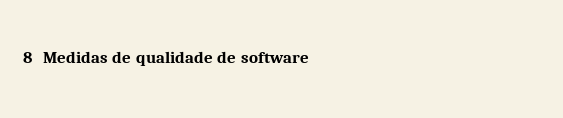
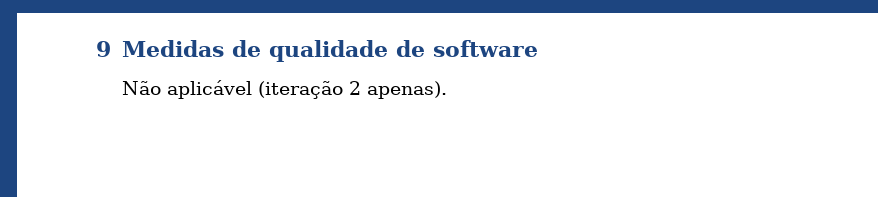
[23,52,32,63] 8 -> [96,41,111,57] 9
(309, 57) none -> [121,80,447,99] // Não aplicável (iteração 2 apenas).

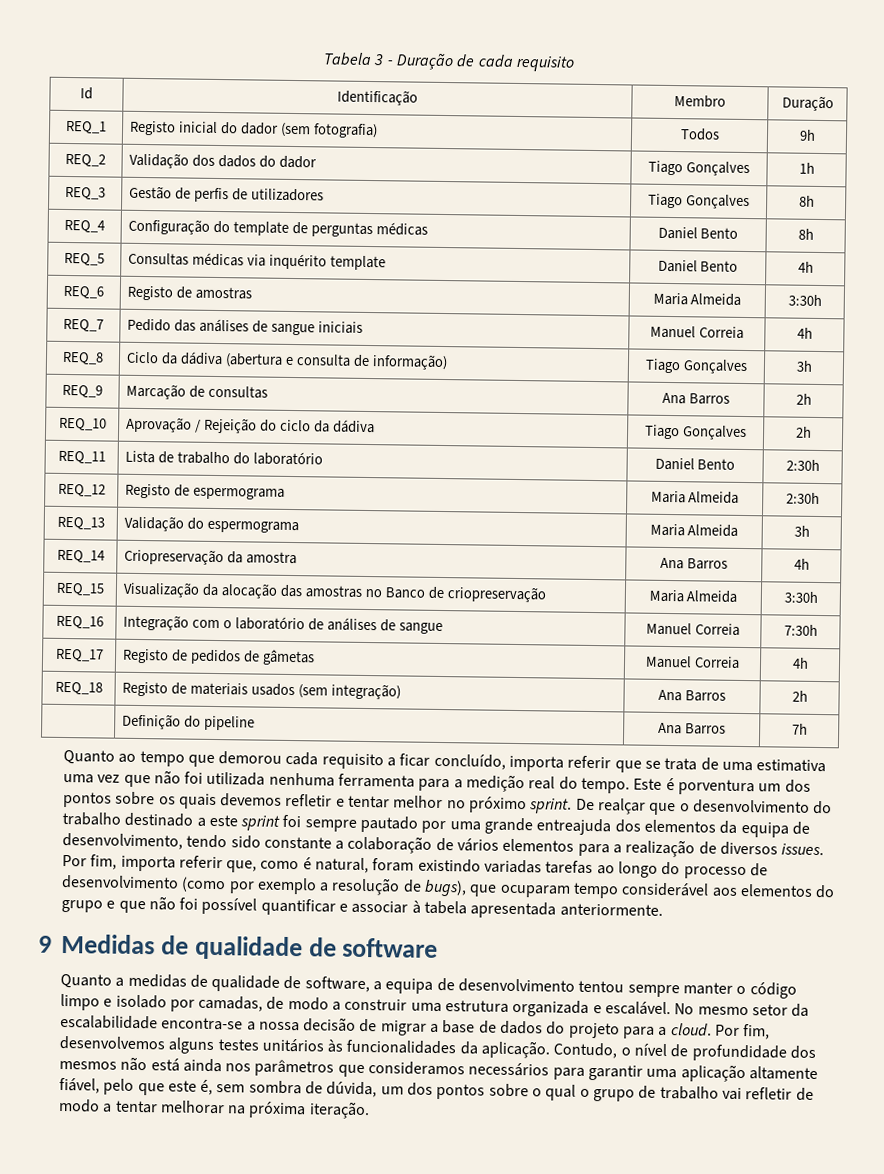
(96, 49) none -> [323,52,575,72] [80,87,93,100] [337,89,418,106] [674,95,726,108] [781,95,834,112] [65,120,107,135] [129,120,379,139] [679,128,720,141] [798,129,816,141] [65,153,106,168] [129,152,318,169] [648,160,750,177] [798,162,815,174] [65,186,106,201] [129,185,325,203] [648,193,750,210] [798,195,815,207] [64,219,105,234] [128,218,429,238] [657,226,739,240] [797,228,814,240] [64,252,105,267] [128,252,387,271] [657,259,739,273] [797,261,814,273] [63,285,104,300] [127,285,253,301] [652,292,742,306] [787,294,822,307] [63,318,104,333] [127,318,364,336] [650,325,744,339] [796,327,813,339] [62,351,104,366] [126,351,448,371] [645,358,748,375] [795,360,813,372] [62,384,103,399] [126,383,269,400] [662,392,730,405] [795,393,812,405] [58,417,107,432] [126,416,375,434] [644,424,747,441] [795,426,812,438] [57,450,106,465] [125,450,324,466] [654,457,736,471] [785,459,820,471] [57,483,106,498] [125,483,286,500] [650,490,740,504] [785,492,820,504] [56,516,105,531] [124,515,300,534] [649,523,739,537] [793,525,810,537] [56,549,105,564] [124,548,298,566] [660,557,728,570] [793,558,810,570] [55,582,105,597] [123,581,547,603] [648,589,738,603] [783,591,818,603] [55,615,104,630] [123,614,443,635] [646,622,740,636] [783,624,818,636] [54,648,104,663] [122,648,316,666] [645,655,740,669] [791,657,809,669] [54,681,103,696] [122,681,402,700] [658,689,726,702] [791,690,808,702] [122,713,256,731] [658,722,726,735] [791,723,808,735] [62,749,827,773] [62,770,811,796] [62,791,833,816] [61,811,811,838] [61,832,825,858] [61,854,769,880] [60,874,836,899] [60,896,663,919] Tabela 3 - Duração de cada requisito // Id | Identificação | Membro | Duração // REQ_1 | Registo inicial do dador (sem fotografia) | Todos | 9h // REQ_2 | Validação dos dados do dador | Tiago Gonçalves | 1h // REQ_3 | Gestão de perfis de utilizadores | Tiago Gonçalves | 8h // REQ_4 | Configuração do template de perguntas médicas | Daniel Bento | 8h // REQ_5 | Consultas médicas via inquérito template | Daniel Bento | 4h // REQ_6 | Registo de amostras | Maria Almeida | 3:30h // REQ_7 | Pedido das análises de sangue iniciais | Manuel Correia | 4h // REQ_8 | Ciclo da dádiva (abertura e consulta de informação) | Tiago Gonçalves | 3h // REQ_9 | Marcação de consultas | Ana Barros | 2h // REQ_10 | Aprovação / Rejeição do ciclo da dádiva | Tiago Gonçalves | 2h // REQ_11 | Lista de trabalho do laboratório | Daniel Bento | 2:30h // REQ_12 | Registo de espermograma | Maria Almeida | 2:30h // REQ_13 | Validação do espermograma | Maria Almeida | 3h // REQ_14 | Criopreservação da amostra | Ana Barros | 4h // REQ_15 | Visualização da alocação das amostras no Banco de criopreservação | Maria Almeida | 3:30h // REQ_16 | Integração com o laboratório de análises de sangue | Manuel Correia | 7:30h // REQ_17 | Registo de pedidos de gâmetas | Manuel Correia | 4h // REQ_18 | Registo de materiais usados (sem integração) | Ana Barros | 2h // | Definição do pipeline | Ana Barros | 7h // Quanto ao tempo que demorou cada requisito a ficar concluído, importa referir que se trata de uma estimativa uma vez que não foi utilizada nenhuma ferramenta para a medição real do tempo. Este é porventura um dos pontos sobre os quais devemos refletir e tentar melhor no próximo sprint. De realçar que o desenvolvimento do trabalho destinado a este sprint foi sempre pautado por uma grande entreajuda dos elementos da equipa de desenvolvimento, tendo sido constante a colaboração de vários elementos para a realização de diversos issues. Por fim, importa referir que, como é natural, foram existindo variadas tarefas ao longo do processo de desenvolvimento (como por exemplo a resolução de bugs), que ocuparam tempo considerável aos elementos do grupo e que não foi possível quantificar e associar à tabela apresentada anteriormente. //
[121,80,447,99] Não aplicável (iteração 2 apenas). -> [59,973,797,999] [59,993,810,1017] [59,1014,771,1040] [58,1035,817,1062] [58,1056,819,1083] [58,1077,814,1102] [58,1098,370,1120] Quanto a medidas de qualidade de software, a equipa de desenvolvimento tentou sempre manter o código limpo e isolado por camadas, de modo a construir uma estrutura organizada e escalável. No mesmo setor da escalabilidade encontra-se a nossa decisão de migrar a base de dados do projeto para a cloud. Por fim, desenvolvemos alguns testes unitários às funcionalidades da aplicação. Contudo, o nível de profundidade dos mesmos não está ainda nos parâmetros que consideramos necessários para garantir uma aplicação altamente fiável, pelo que este é, sem sombra de dúvida, um dos pontos sobre o qual o grupo de trabalho vai refletir de modo a tentar melhorar na próxima iteração.

